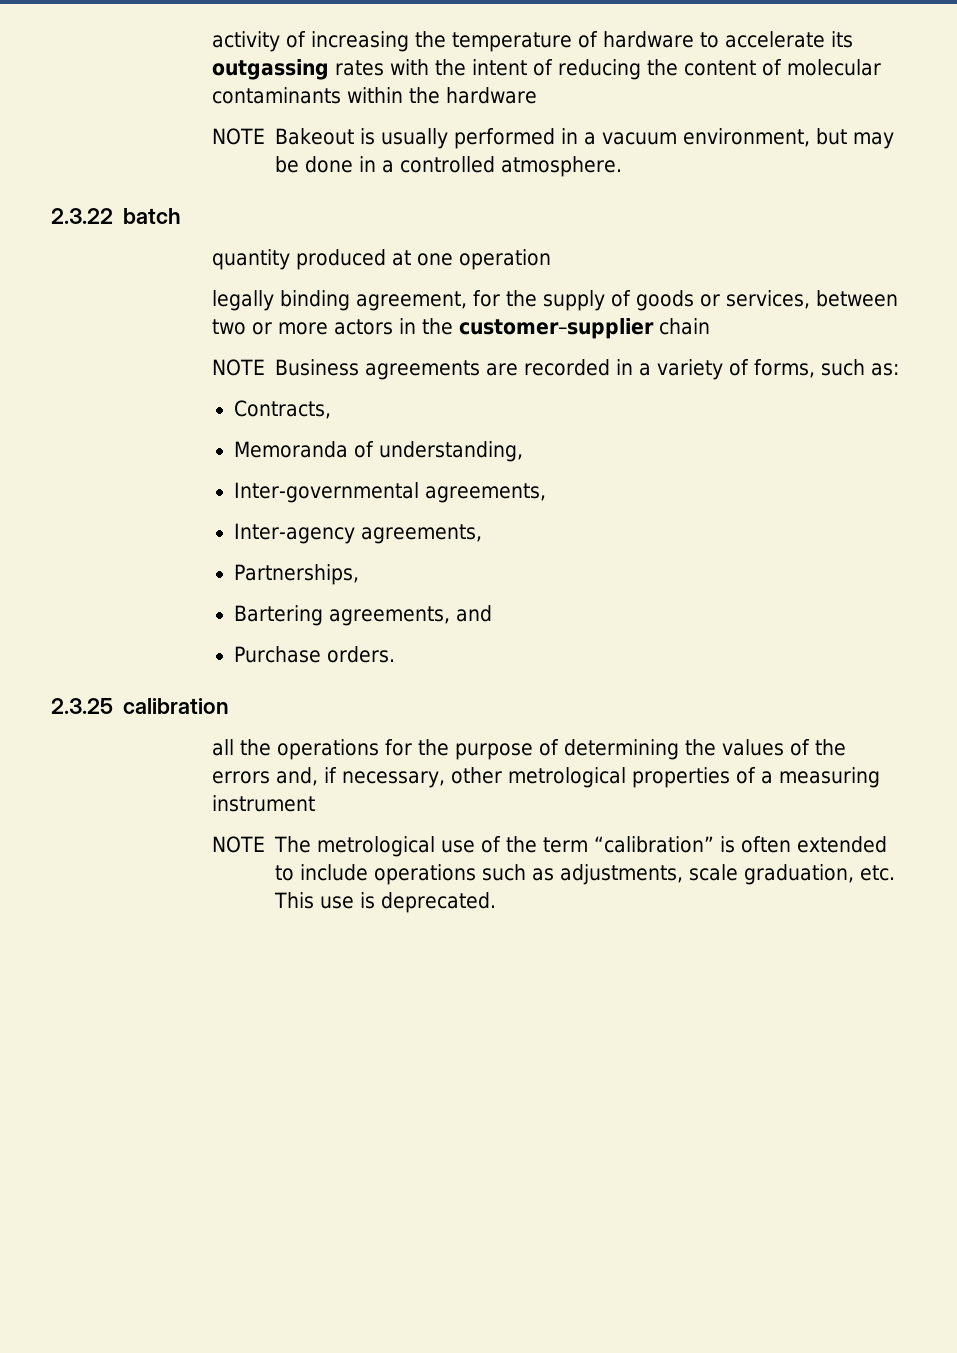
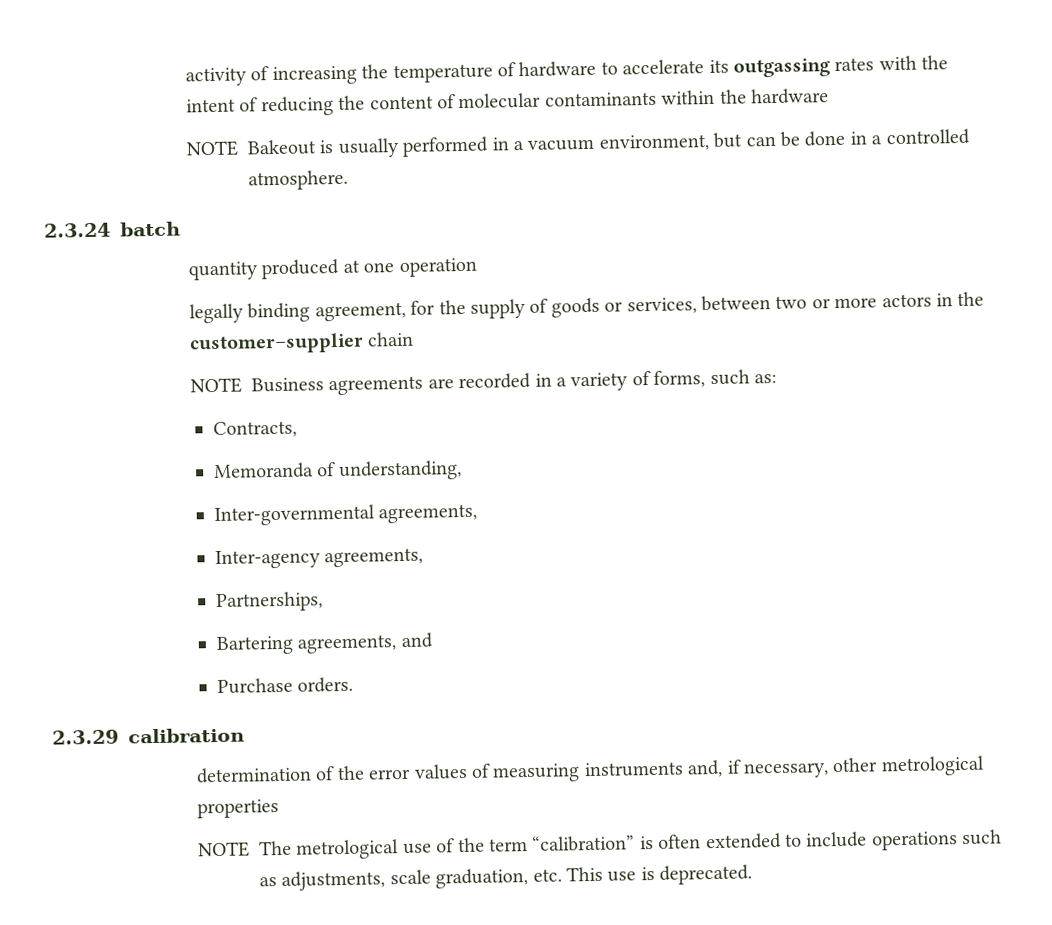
[853,132,895,149] may -> [745,135,776,147] can
[51,208,113,224] 2.3.22 -> [44,222,111,238] 2.3.24
[51,698,113,714] 2.3.25 -> [52,729,119,745] 2.3.29
[211,739,846,760] [211,771,270,784] all the operations for the purpose of determining the values of the errors -> [196,761,684,784] determination of the error values of measuring instruments
[735,767,880,788] [211,795,315,812] of a measuring instrument -> (280, 809) none

